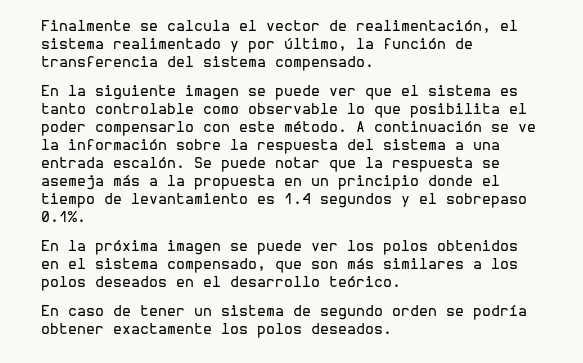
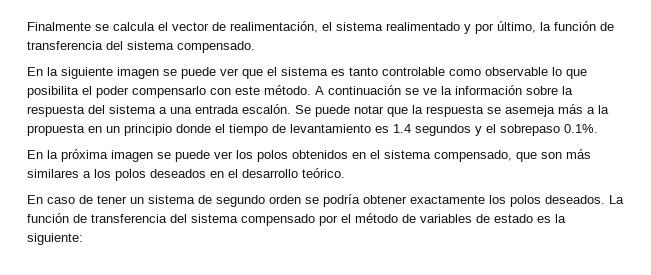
(392, 328) none -> [609,195,624,204] [27,213,566,226] [27,233,83,245] La función de transferencia del sistema compensado por el método de variables de estado es la siguiente:

